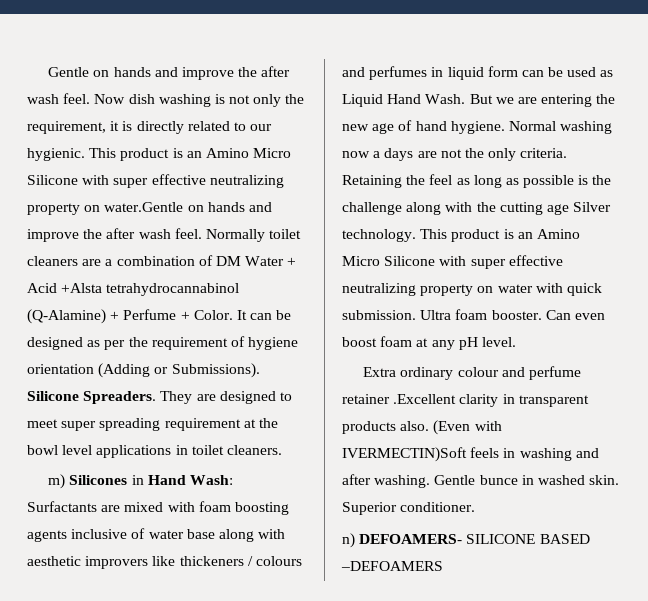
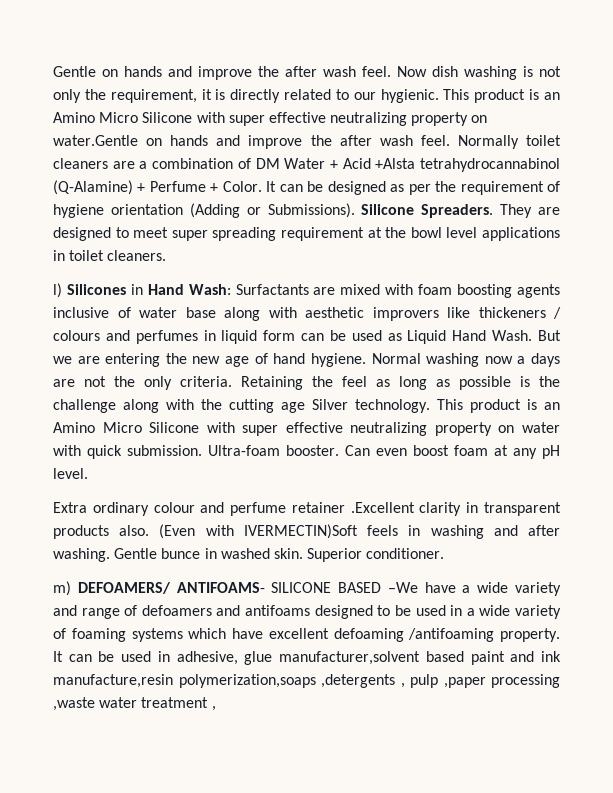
[48,474,66,489] m) -> [53,283,62,298] l)
[420,309,488,320] Ultra foam -> [208,445,280,456] Ultra-foam
[342,533,590,548] [341,561,443,571] n) DEFOAMERS- SILICONE BASED –DEFOAMERS -> [53,581,561,596] [53,605,562,619] [53,628,560,642] [53,651,561,665] [53,674,560,688] [53,697,216,711] m) DEFOAMERS/ ANTIFOAMS- SILICONE BASED –We have a wide variety and range of defoamers and antifoams designed to be used in a wide variety of foaming systems which have excellent defoaming /antifoaming property. It can be used in adhesive, glue manufacturer,solvent based paint and ink manufacture,resin polymerization,soaps ,detergents , pulp ,paper processing ,waste water treatment ,

